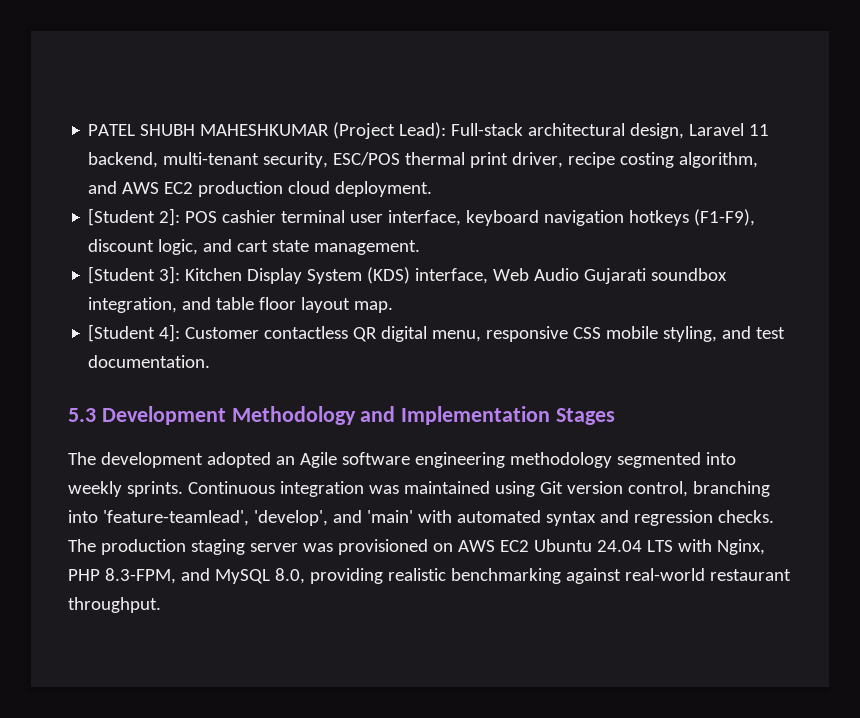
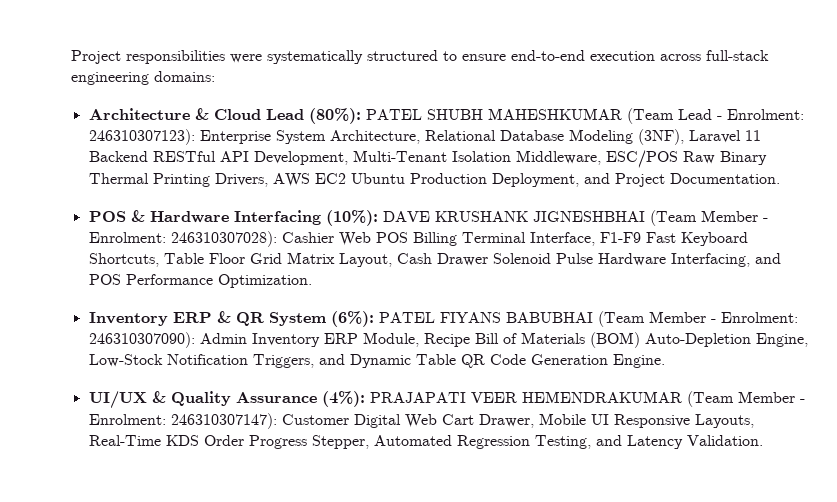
[88,122,770,139] [88,152,759,168] [88,181,433,197] [88,208,756,226] [88,239,421,255] [88,266,728,284] [88,297,394,313] [88,324,786,342] [88,355,211,368] [68,406,616,425] [68,452,736,468] [68,481,770,497] [68,510,774,526] [68,539,765,555] [68,568,791,584] [68,597,161,613] PATEL SHUBH MAHESHKUMAR (Project Lead): Full-stack architectural design, Laravel 11 backend, multi-tenant security, ESC/POS thermal print driver, recipe costing algorithm, and AWS EC2 production cloud deployment. // [Student 2]: POS cashier terminal user interface, keyboard navigation hotkeys (F1-F9), discount logic, and cart state management. // [Student 3]: Kitchen Display System (KDS) interface, Web Audio Gujarati soundbox integration, and table floor layout map. // [Student 4]: Customer contactless QR digital menu, responsive CSS mobile styling, and test documentation. // 5.3 Development Methodology and Implementation Stages // The development adopted an Agile software engineering methodology segmented into weekly sprints. Continuous integration was maintained using Git version control, branching into 'feature-teamlead', 'develop', and 'main' with automated syntax and regression checks. The production staging server was provisioned on AWS EC2 Ubuntu 24.04 LTS with Nginx, PHP 8.3-FPM, and MySQL 8.0, providing realistic benchmarking against real-world restaurant throughput. -> [71,50,769,64] [71,71,215,85] [88,108,804,124] [88,129,761,145] [88,150,767,168] [88,173,780,187] [88,210,768,226] [88,231,748,247] [88,252,781,267] [88,274,312,288] [88,311,798,327] [88,332,808,348] [88,354,665,368] [88,391,805,409] [88,413,754,429] [88,435,763,449] Project responsibilities were systematically structured to ensure end-to-end execution across full-stack engineering domains: // Architecture & Cloud Lead (80%): PATEL SHUBH MAHESHKUMAR (Team Lead - Enrolment: 246310307123): Enterprise System Architecture, Relational Database Modeling (3NF), Laravel 11 Backend RESTful API Development, Multi-Tenant Isolation Middleware, ESC/POS Raw Binary Thermal Printing Drivers, AWS EC2 Ubuntu Production Deployment, and Project Documentation. // POS & Hardware Interfacing (10%): DAVE KRUSHANK JIGNESHBHAI (Team Member - Enrolment: 246310307028): Cashier Web POS Billing Terminal Interface, F1-F9 Fast Keyboard Shortcuts, Table Floor Grid Matrix Layout, Cash Drawer Solenoid Pulse Hardware Interfacing, and POS Performance Optimization. // Inventory ERP & QR System (6%): PATEL FIYANS BABUBHAI (Team Member - Enrolment: 246310307090): Admin Inventory ERP Module, Recipe Bill of Materials (BOM) Auto-Depletion Engine, Low-Stock Notification Triggers, and Dynamic Table QR Code Generation Engine. // UI/UX & Quality Assurance (4%): PRAJAPATI VEER HEMENDRAKUMAR (Team Member - Enrolment: 246310307147): Customer Digital Web Cart Drawer, Mobile UI Responsive Layouts, Real-Time KDS Order Progress Stepper, Automated Regression Testing, and Latency Validation.

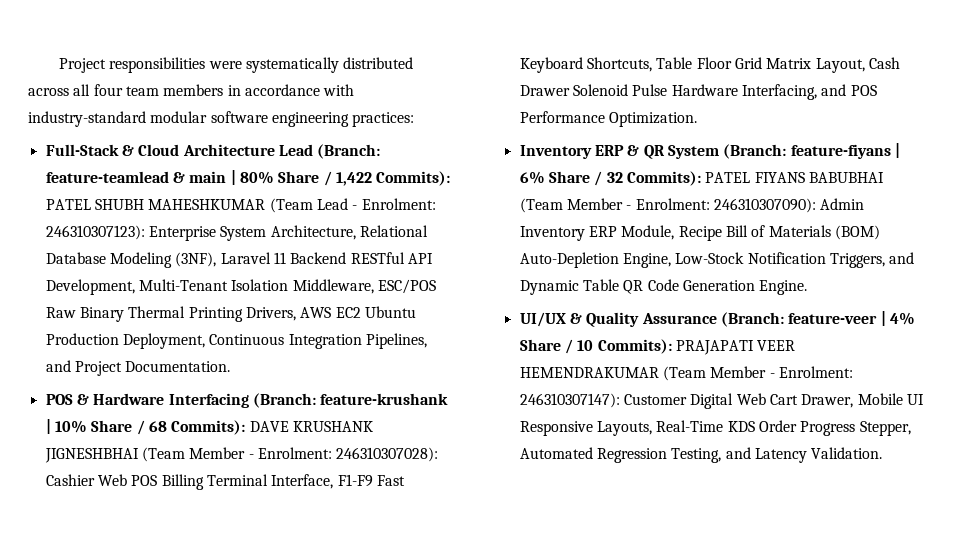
[367,50,769,61] [71,71,215,85] [88,108,361,124] structured to ensure end-to-end execution across full-stack engineering domains: // Architecture & Cloud Lead (80%): -> [343,57,414,69] [28,84,355,96] [28,111,415,127] [45,144,381,159] [45,170,451,186] distributed across all four team members in accordance with industry-standard modular software engineering practices: // Full-Stack & Cloud Architecture Lead (Branch: feature-teamlead & main | 80% Share / 1,422 Commits):
(579, 180) none -> [209,333,427,349] Continuous Integration Pipelines,
[325,210,378,226] (10%): -> [252,393,449,408] [45,419,246,435] (Branch: feature-krushank | 10% Share / 68 Commits):
[330,311,374,327] (6%): -> [723,143,900,159] [519,171,701,186] (Branch: feature-fiyans | 6% Share / 32 Commits):
[321,391,365,407] (4%): -> [720,311,915,327] [519,339,672,354] (Branch: feature-veer | 4% Share / 10 Commits):

